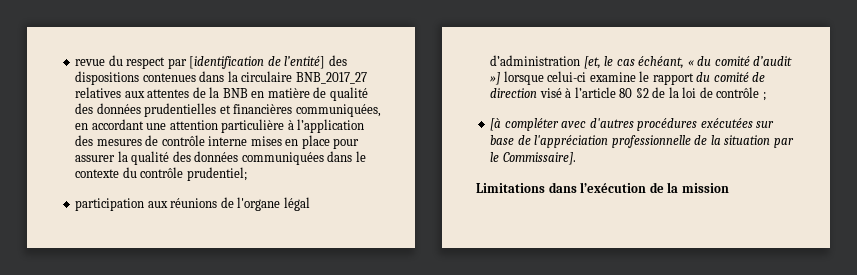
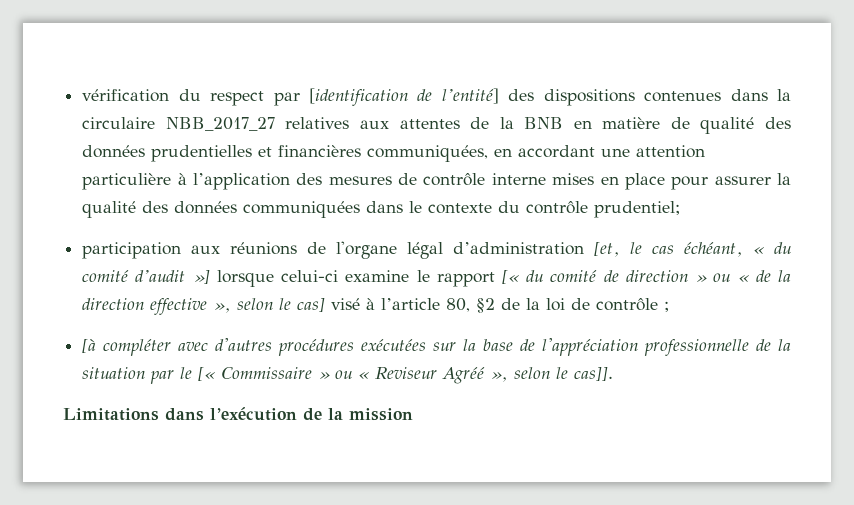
[75,59,106,66] revue -> [82,89,170,102] vérification
[295,72,367,84] BNB_2017_27 -> [165,117,275,131] NBB_2017_27
(694, 79) none -> [502,269,521,284] [«
(538, 93) none -> [695,270,792,282] [82,297,326,315] » ou « de la direction effective », selon le cas]
[619,88,633,98] 80 -> [446,298,471,312] 80,
(775, 124) none -> [463,339,477,351] la
[502,152,576,165] Commissaire]. -> [198,366,614,384] [« Commissaire » ou « Reviseur Agréé », selon le cas]].

